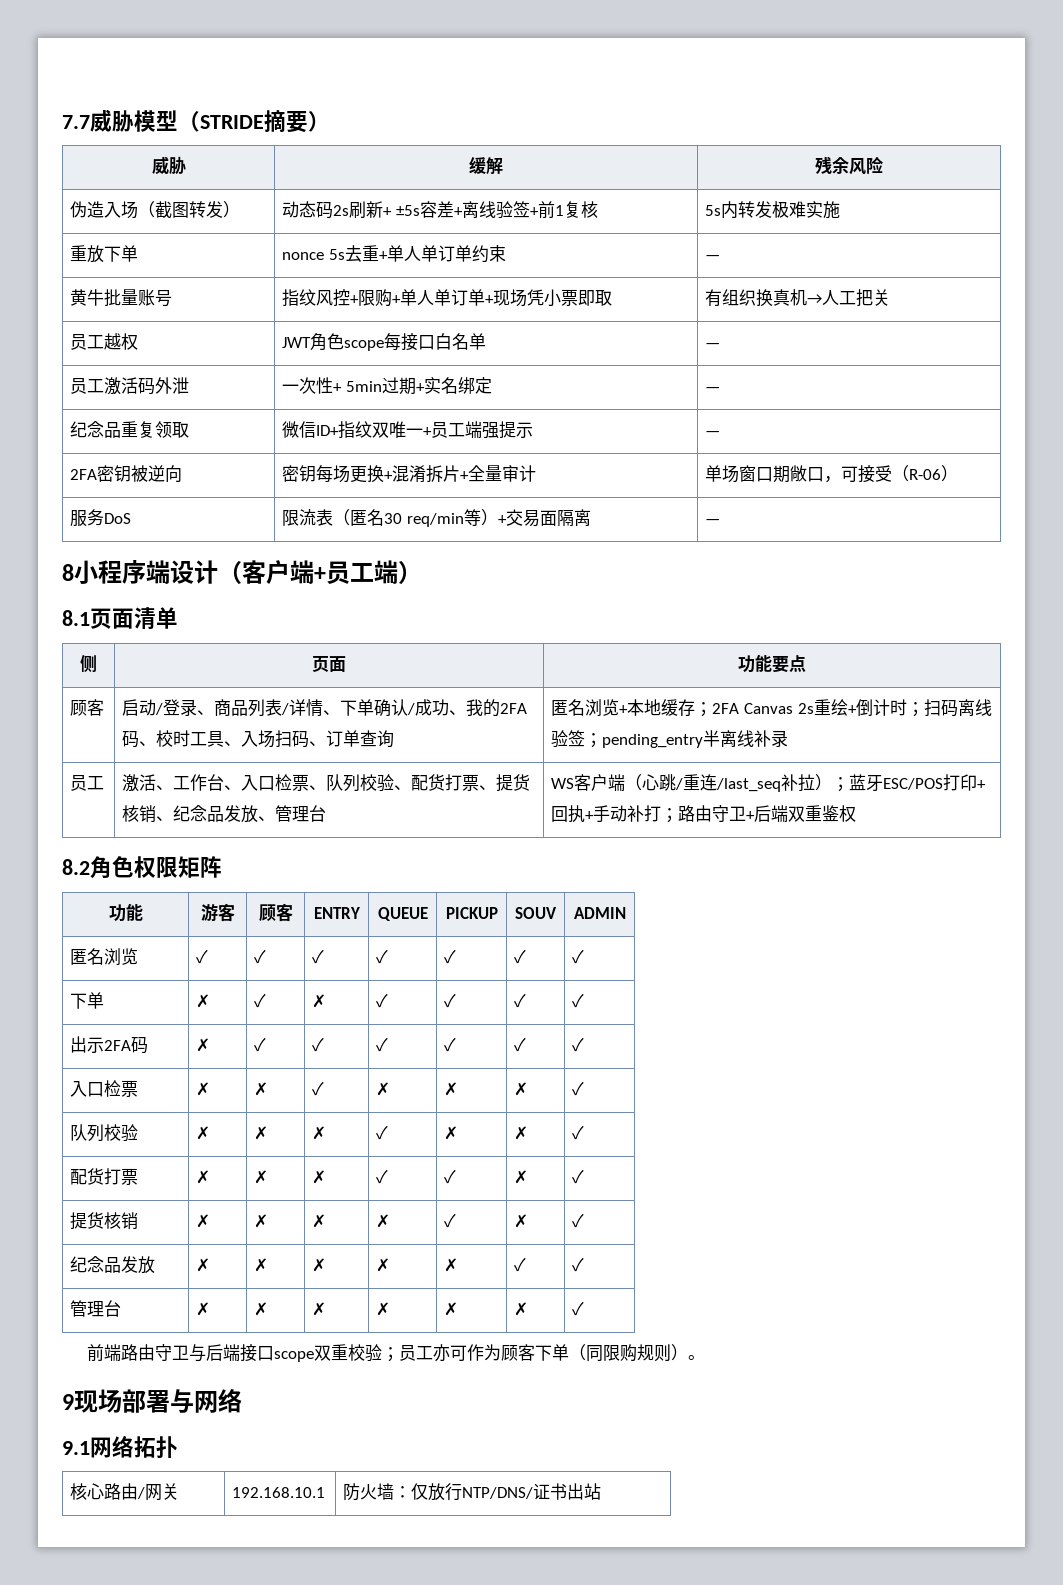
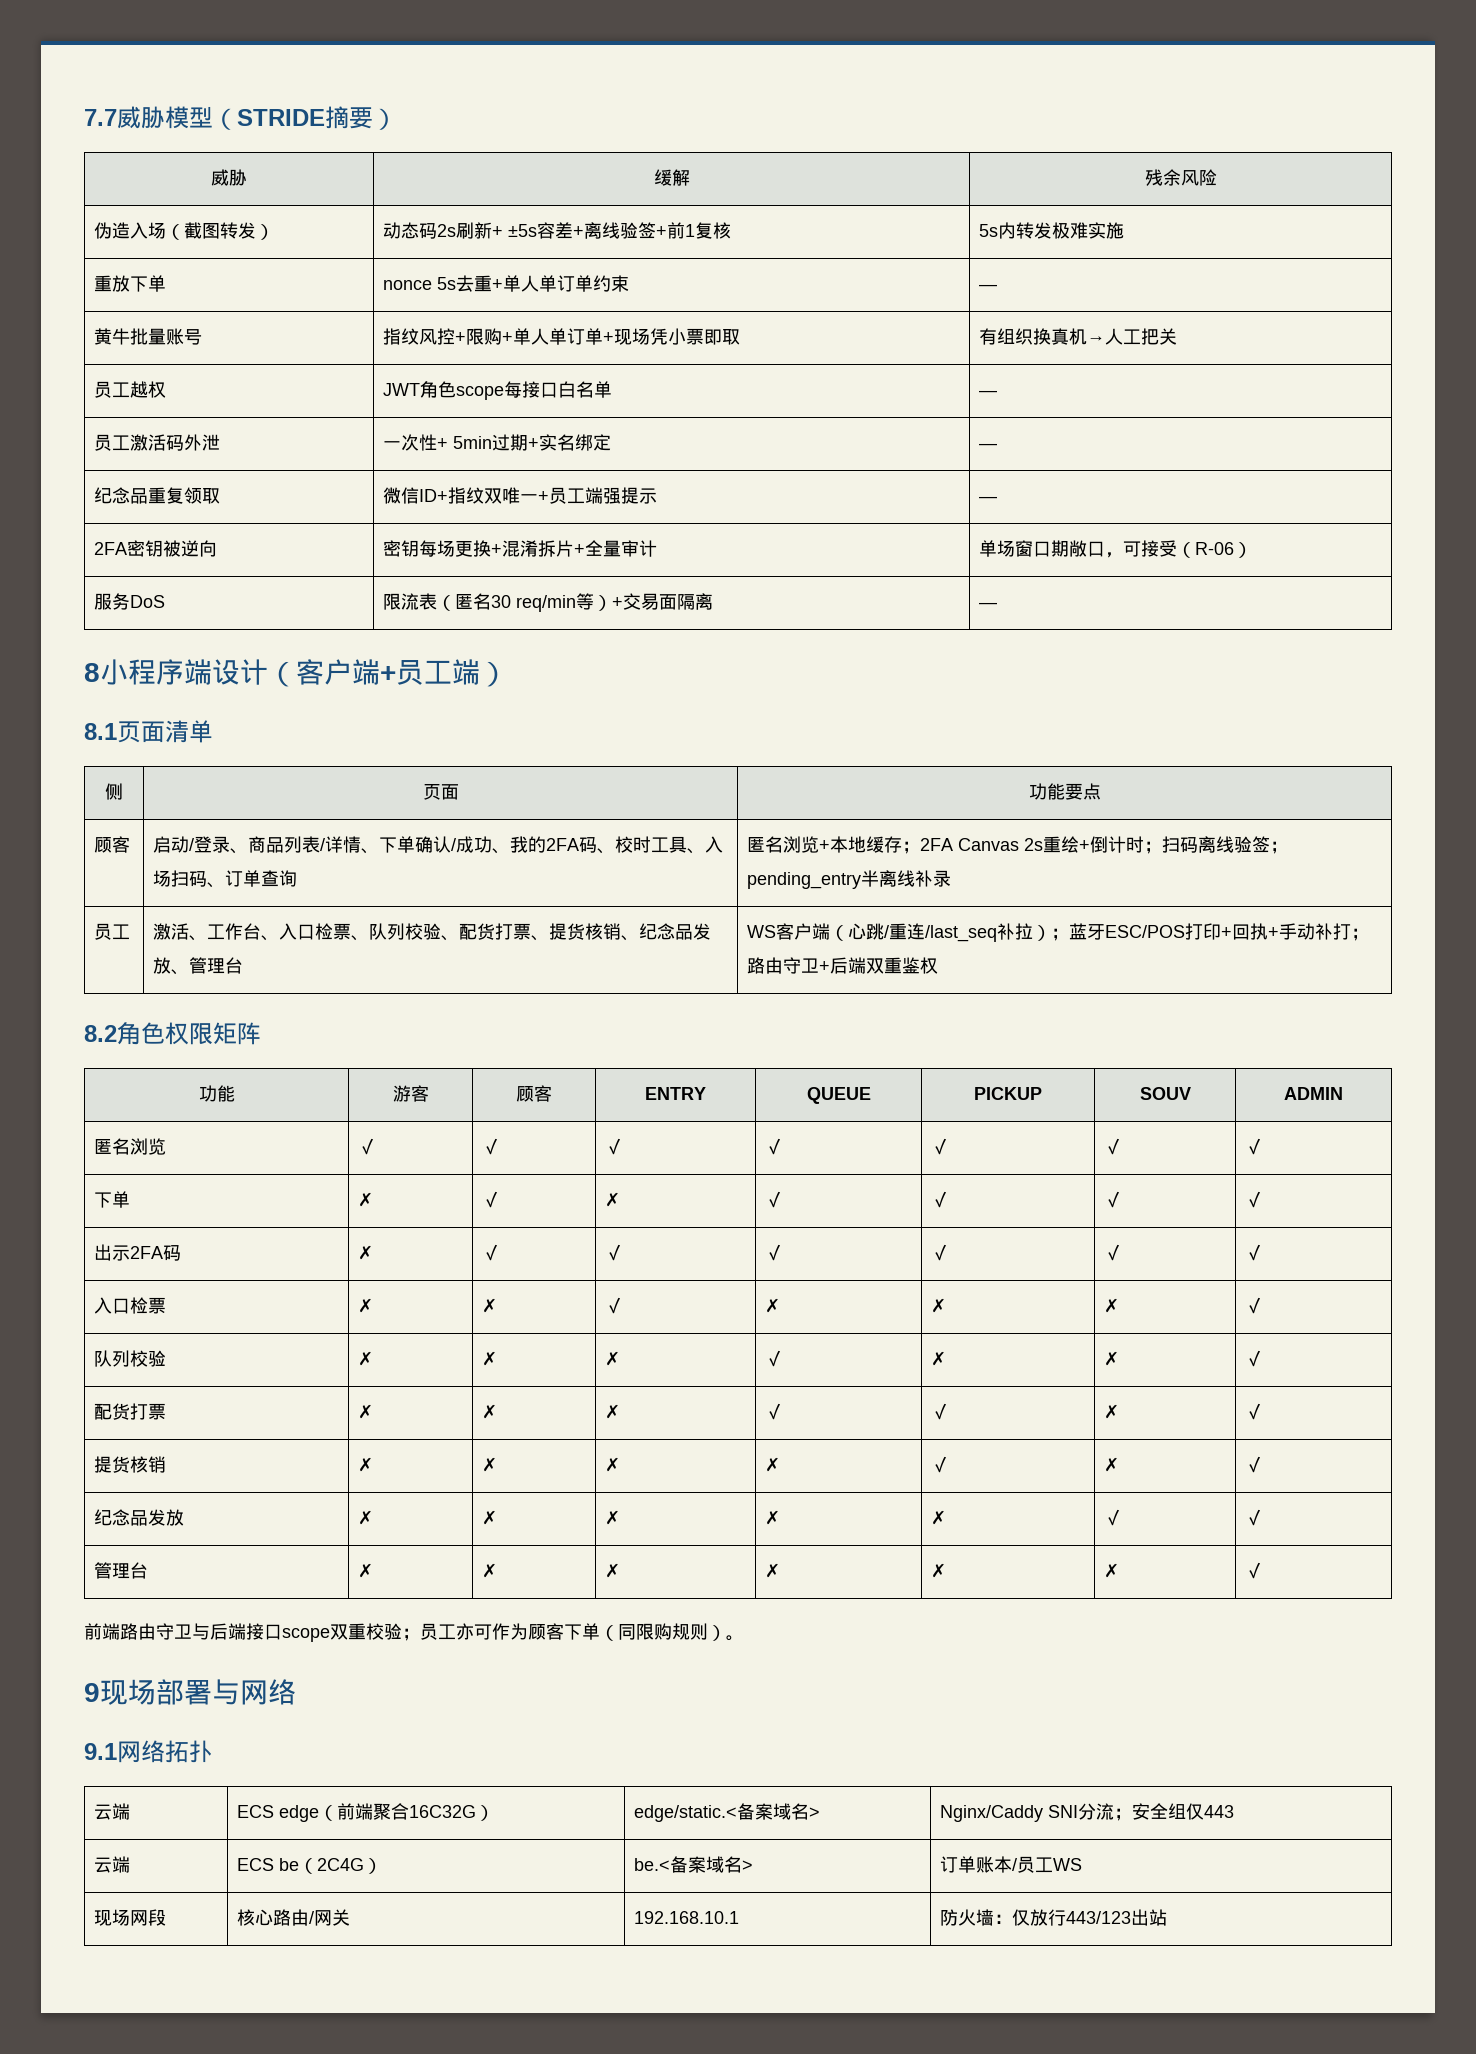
(178, 1447) none -> [94,1803,131,1820] [237,1803,495,1822] [634,1803,821,1822] [940,1803,1235,1822] [94,1856,131,1873] [237,1858,383,1874] [634,1856,754,1873] [940,1856,1083,1873] [94,1909,167,1926] 云端 | ECS edge（前端聚合16C32G） | edge/static.<备案域名> | Nginx/Caddy SNI分流；安全组仅443 // 云端 | ECS be（2C4G） | be.<备案域名> | 订单账本/员工WS // 现场网段 |
[462,1483,568,1500] NTP/DNS/证书 -> [1066,1911,1132,1924] 443/123

